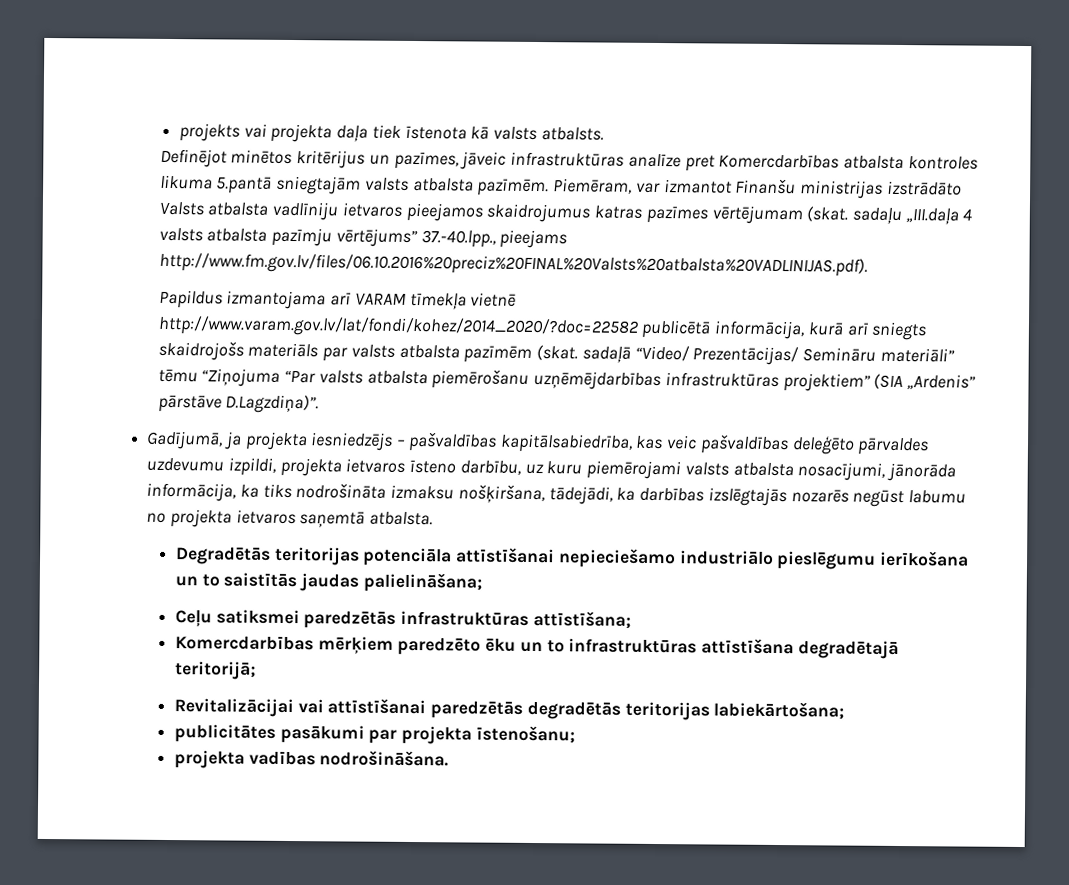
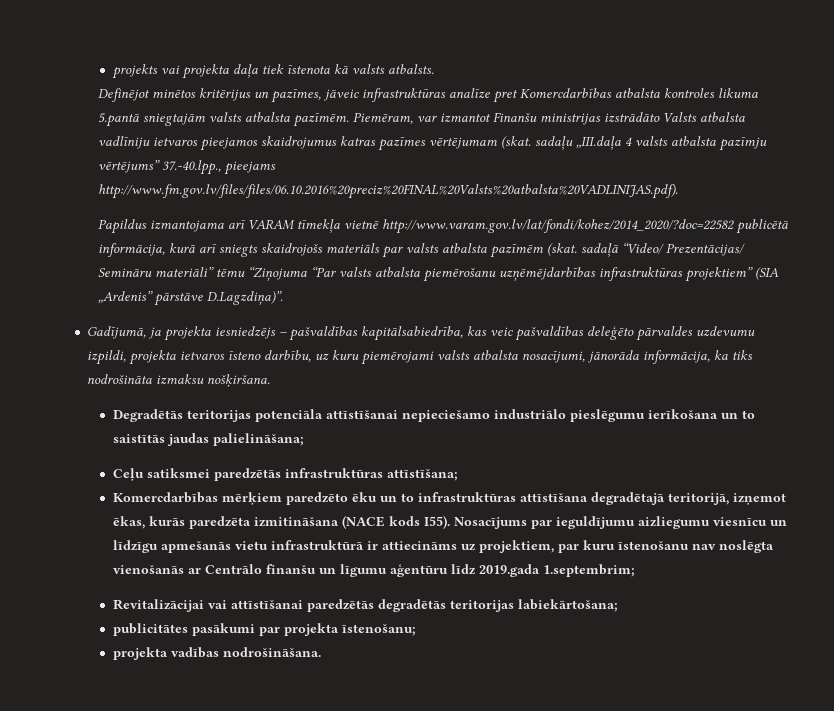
[158,252,868,277] http://www.fm.gov.lv/files/06.10.2016%20preciz%20FINAL%20Valsts%20atbalsta%20VADLINIJAS.pdf). -> [97,184,678,199] http://www.fm.gov.lv/files/files/06.10.2016%20preciz%20FINAL%20Valsts%20atbalsta%20VADLINIJAS.pdf).
[457,484,966,508] [146,509,434,528] nošķiršana, tādejādi, ka darbības izslēgtajās nozarēs negūst labumu no projekta ietvaros saņemtā atbalsta. -> [207,374,271,387] nošķiršana.
[174,661,256,680] teritorijā; -> [668,493,787,505] [113,515,788,529] [113,540,775,553] [113,564,636,577] teritorijā, izņemot ēkas, kurās paredzēta izmitināšana (NACE kods I55). Nosacījums par ieguldījumu aizliegumu viesnīcu un līdzīgu apmešanās vietu infrastruktūrā ir attiecināms uz projektiem, par kuru īstenošanu nav noslēgta vienošanās ar Centrālo finanšu un līgumu aģentūru līdz 2019.gada 1.septembrim;

